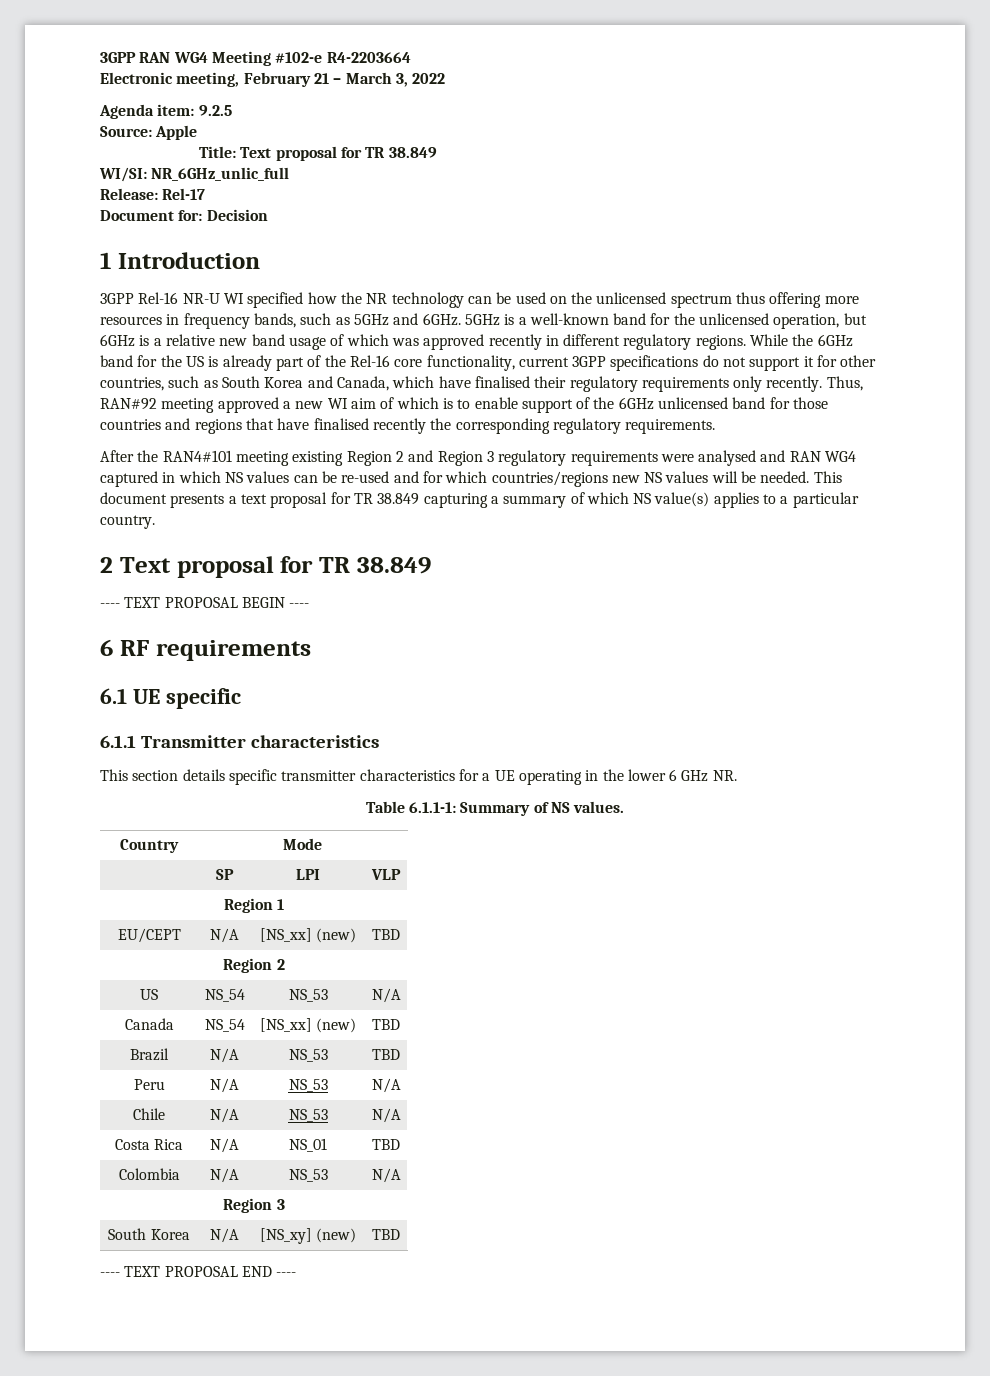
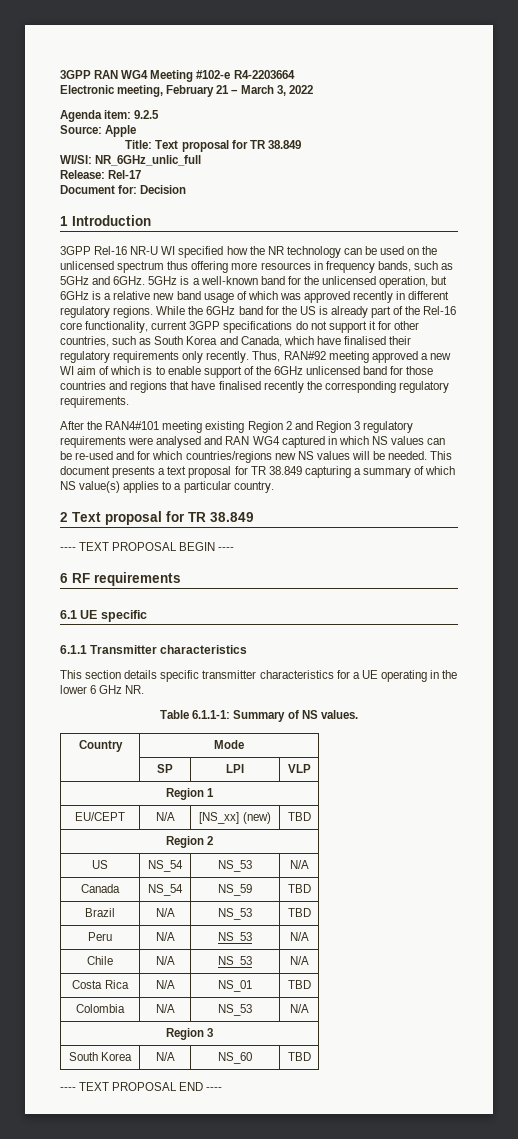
[259,1018,357,1033] [NS_xx] (new) -> [218,884,252,896] NS_59
[259,1228,357,1244] [NS_xy] (new) -> [218,1052,252,1064] NS_60

